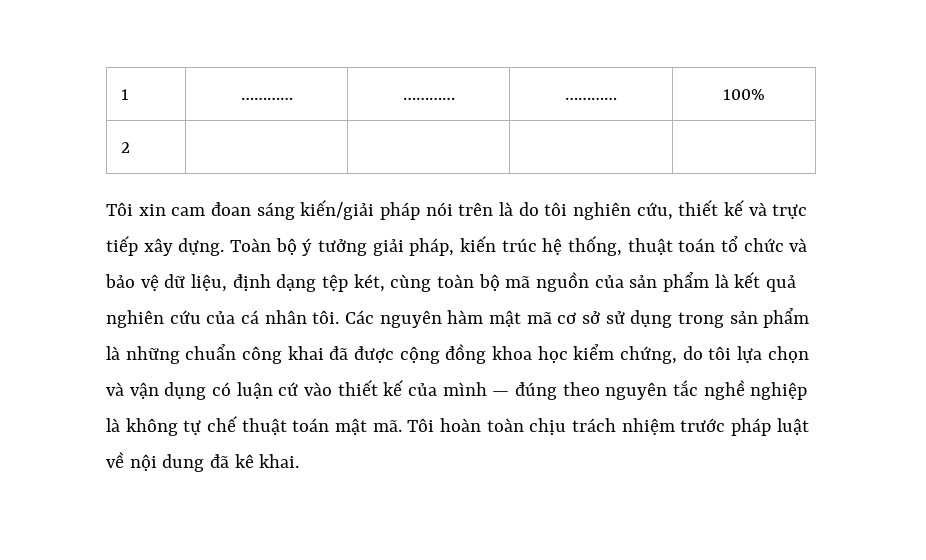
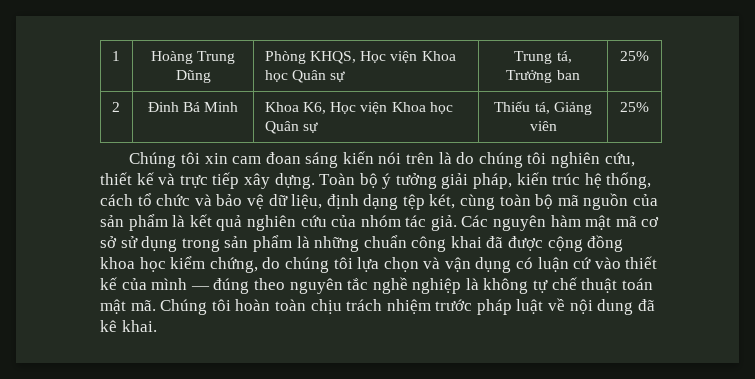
[120,89,129,100] [240,97,293,100] [402,97,455,100] [565,97,617,100] [723,89,765,100] [120,142,130,153] [106,202,133,216] 1 | ………… | ………… | ………… | 100% // 2 | | | | // Tôi -> [111,51,120,61] [150,51,236,64] [175,70,211,83] [264,51,456,64] [264,70,346,83] [514,51,572,64] [506,70,580,83] [620,51,649,61] [111,102,120,112] [147,102,239,112] [264,102,453,114] [264,121,318,134] [494,101,592,115] [529,121,557,131] [620,102,649,112] [129,152,200,168] 1 | Hoàng Trung Dũng | Phòng KHQS, Học viện Khoa học Quân sự | Trung tá, Trưởng ban | 25% // 2 | Đinh Bá Minh | Khoa K6, Học viện Khoa học Quân sự | Thiếu tá, Giảng viên | 25% // Chúng tôi
[300,200,421,220] kiến/giải pháp -> [342,151,374,164] kiến
(539, 209) none -> [478,152,523,168] chúng
[627,238,716,255] thuật toán -> [100,194,133,206] cách
[241,310,340,324] cá nhân tôi. -> [360,215,457,231] nhóm tác giả.
(703, 353) none -> [284,257,329,273] chúng
[407,418,435,432] Tôi -> [160,299,231,315] Chúng tôi

